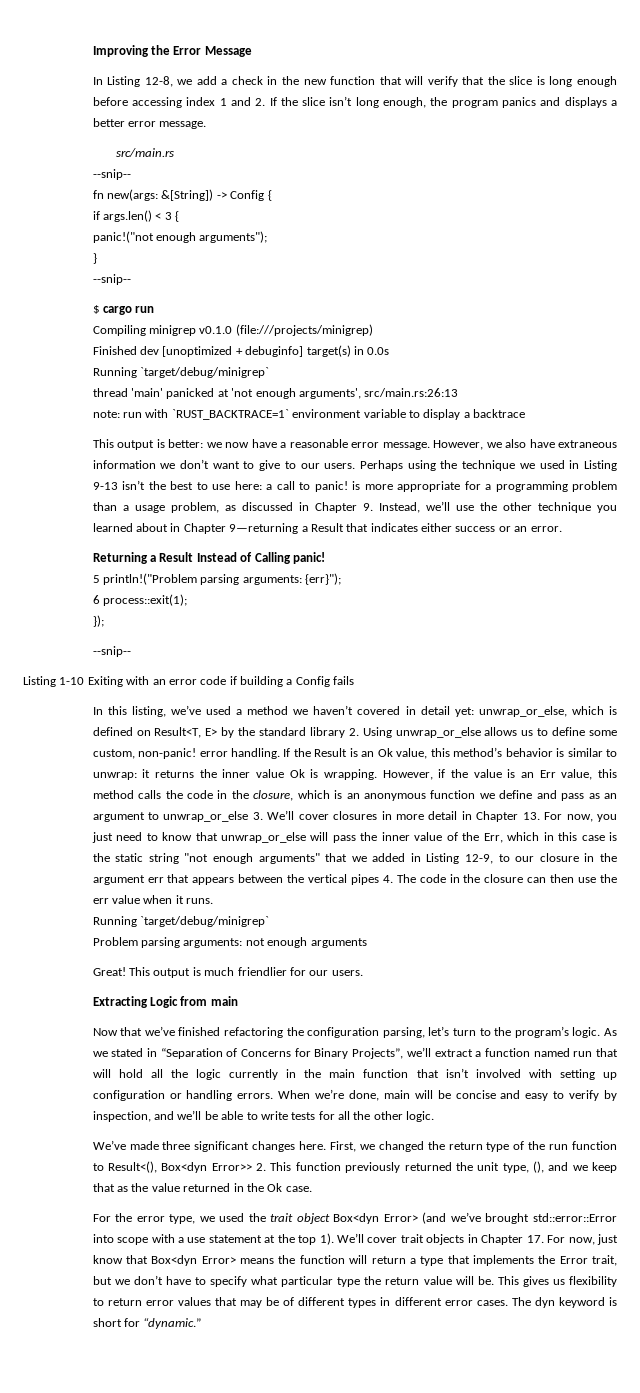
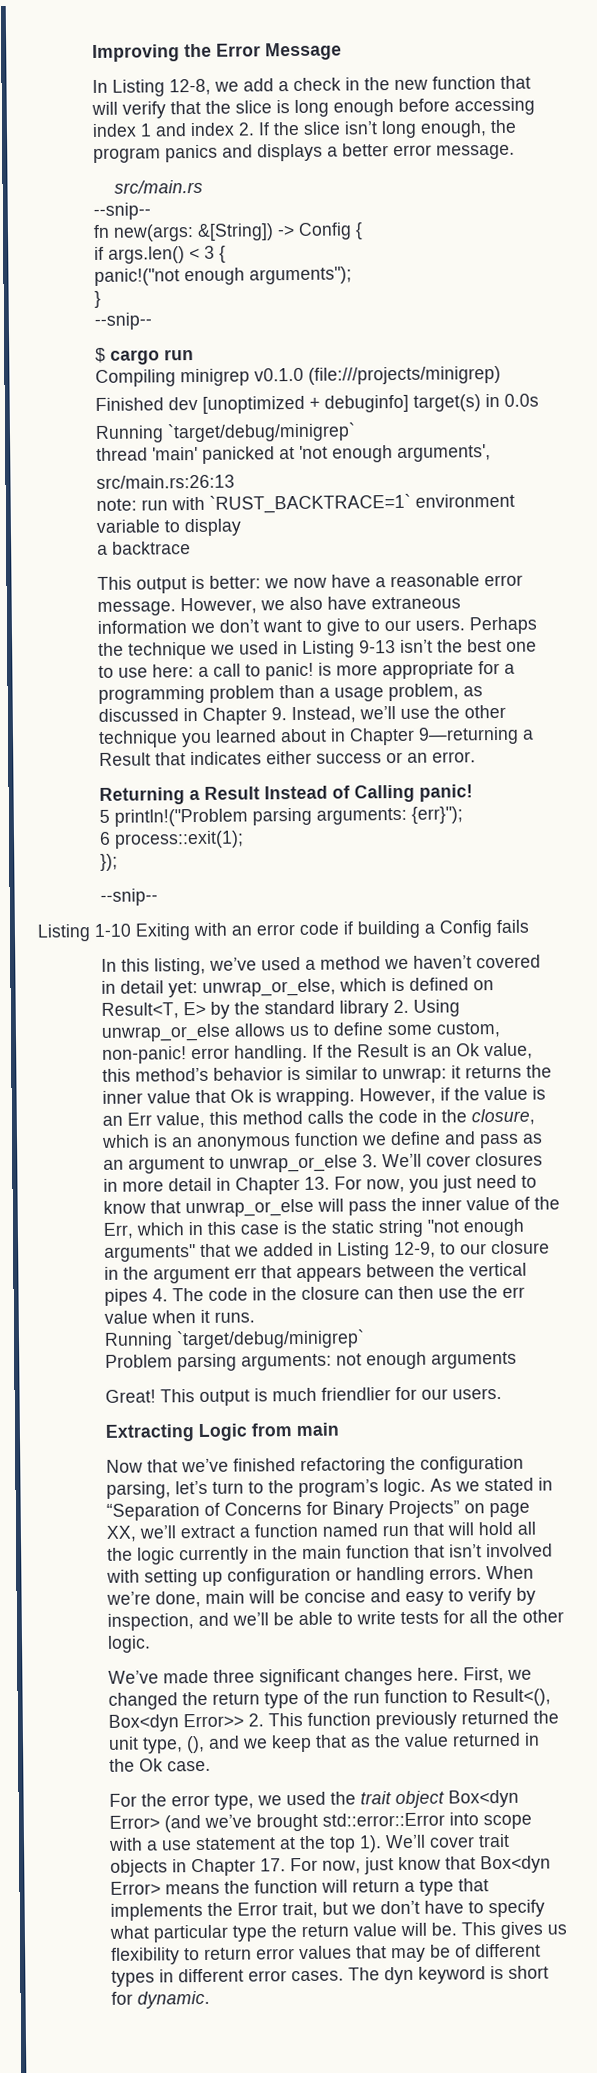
(251, 101) none -> [189,122,235,137] index
(361, 393) none -> (491, 453) //
(461, 414) none -> (242, 527) //
[407,460,436,471] using -> (538, 625) none
(194, 485) none -> [505,641,537,652] one
(284, 773) none -> [194,1089,226,1104] that
[352,1048,404,1059] Projects”, -> [387,1500,530,1519] [105,1525,137,1542] Projects” on page XX,
[143,1318,202,1329] “dynamic.” -> [136,1990,210,2009] dynamic.

